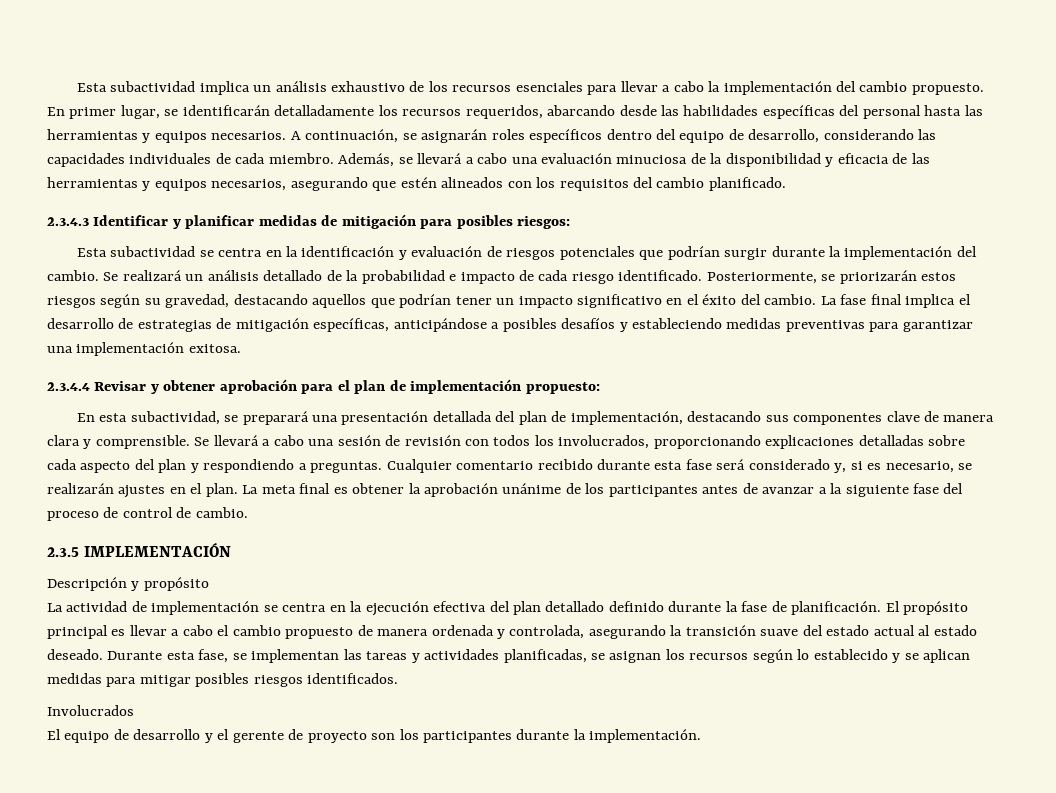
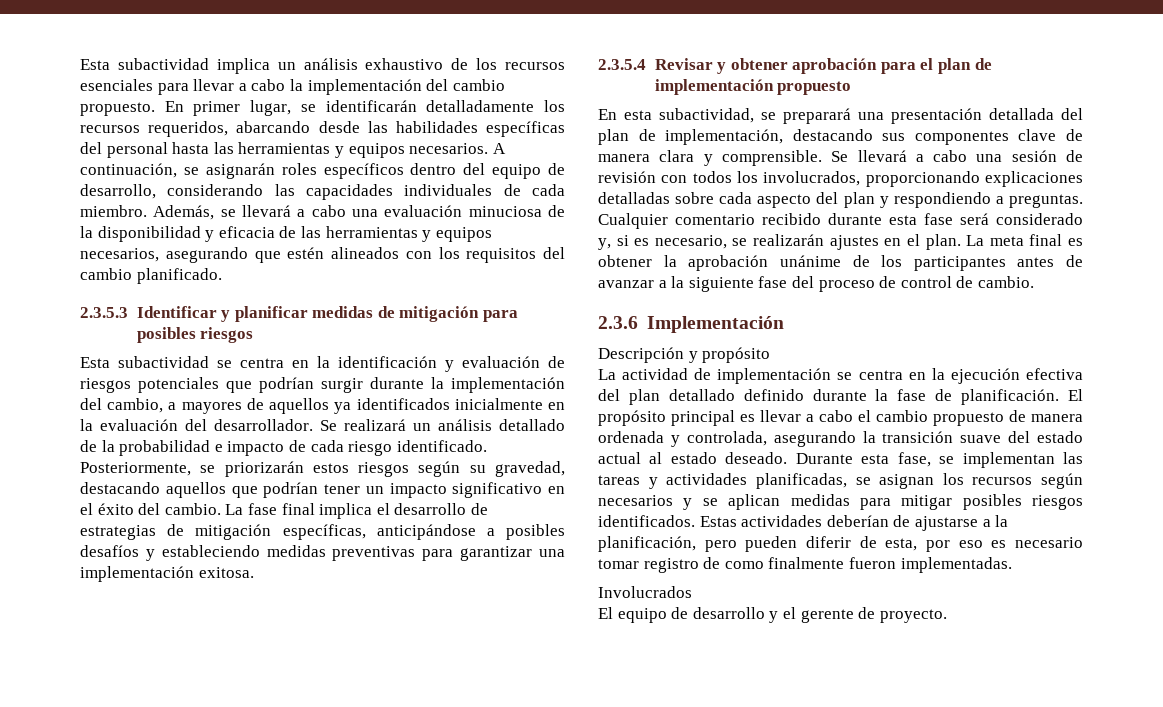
[47,217,89,226] 2.3.4.3 -> [80,307,128,318] 2.3.5.3
[517,216,571,229] riesgos: -> [200,327,254,343] riesgos
[47,270,99,281] cambio. -> [107,398,565,414] [80,419,313,431] cambio, a mayores de aquellos ya identificados inicialmente en la evaluación del desarrollador.
[47,382,90,391] 2.3.4.4 -> [598,59,646,70] 2.3.5.4
[525,382,600,394] propuesto: -> [777,81,852,95] propuesto
[47,542,231,557] 2.3.5 IMPLEMENTACIÓN -> [598,316,784,333] 2.3.6 Implementación
[797,649,888,660] lo establecido -> [598,495,673,506] necesarios
(399, 678) none -> [699,515,1009,531] [598,536,1083,552] [598,557,1012,573] Estas actividades deberían de ajustarse a la planificación, pero pueden diferir de esta, por eso es necesario tomar registro de como finalmente fueron implementadas.
[307,729,702,743] proyecto son los participantes durante la implementación. -> [879,609,947,623] proyecto.

